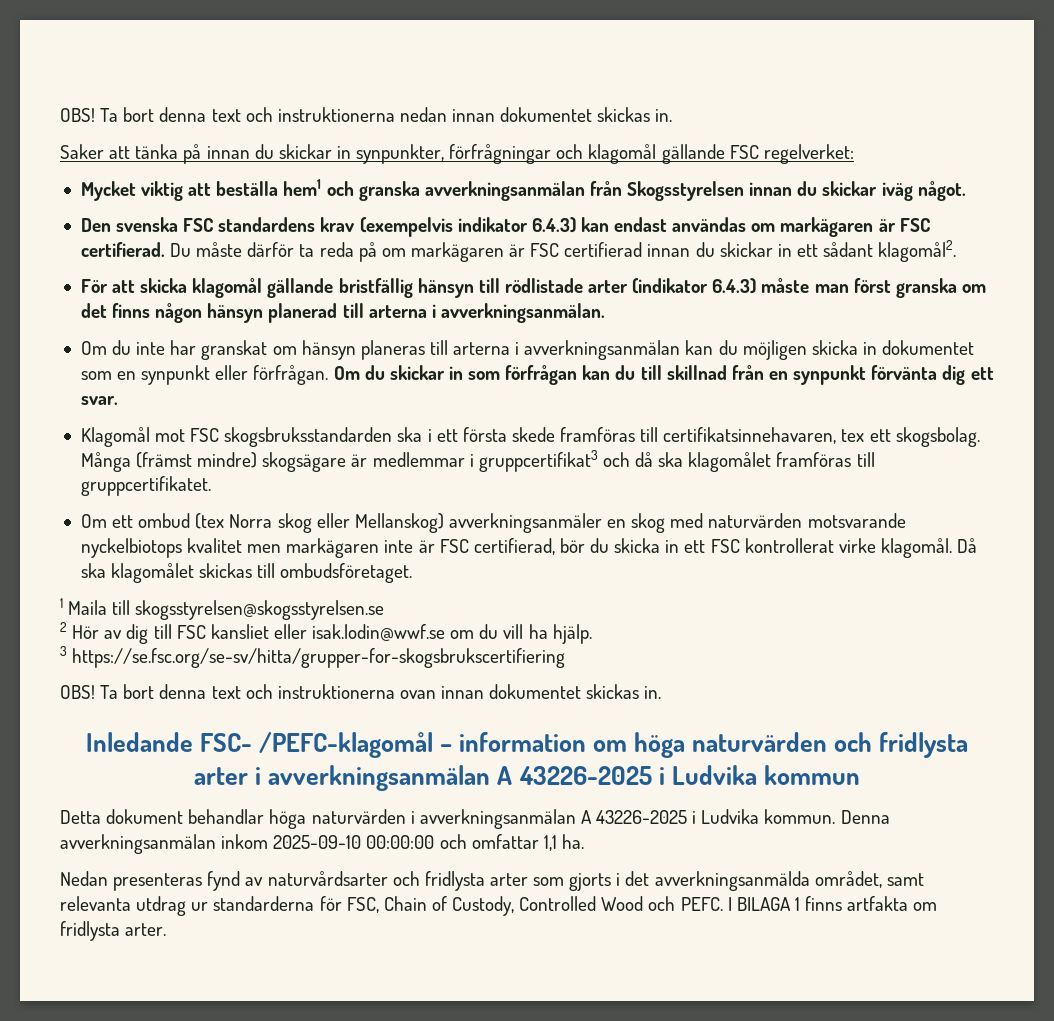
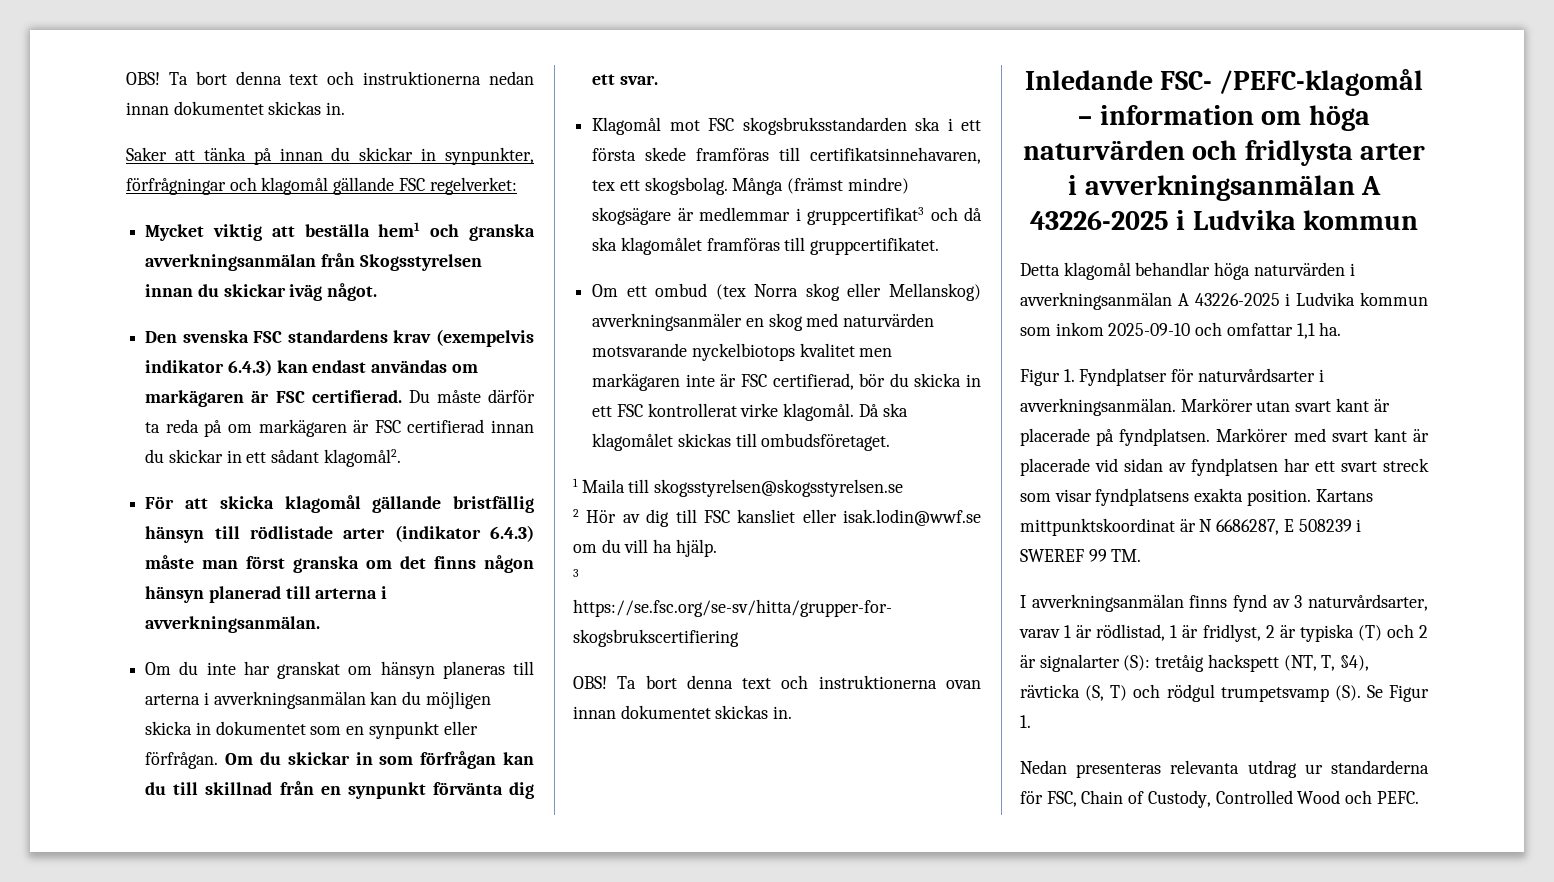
[106,809,184,824] dokument -> [1063,262,1131,280] klagomål
[764,809,890,824] [60,834,216,854] kommun. Denna avverkningsanmälan -> [1360,292,1428,306] [1020,327,1051,336] kommun som
[366,835,435,849] 00:00:00 -> (1191, 329) none
[60,871,924,891] Nedan presenteras fynd av naturvårdsarter och fridlysta arter som gjorts i det avverkningsanmälda området, samt -> [1020,368,1324,386] [1020,398,1390,416] [1020,428,1429,446] [1020,458,1429,476] [1020,488,1373,506] [1020,518,1362,536] [1020,549,1142,562] [1020,594,1428,612] [1019,624,1428,642] [1020,654,1370,672] [1020,684,1429,702] [1020,715,1031,728] [1020,760,1162,778] Figur 1. Fyndplatser för naturvårdsarter i avverkningsanmälan. Markörer utan svart kant är placerade på fyndplatsen. Markörer med svart kant är placerade vid sidan av fyndplatsen har ett svart streck som visar fyndplatsens exakta position. Kartans mittpunktskoordinat är N 6686287, E 508239 i SWEREF 99 TM. // I avverkningsanmälan finns fynd av 3 naturvårdsarter, varav 1 är rödlistad, 1 är fridlyst, 2 är typiska (T) och 2 är signalarter (S): tretåig hackspett (NT, T, §4), rävticka (S, T) och rödgul trumpetsvamp (S). Se Figur 1. // Nedan presenteras
[727,896,938,911] [60,921,167,941] I BILAGA 1 finns artfakta om fridlysta arter. -> (1419, 797) none

